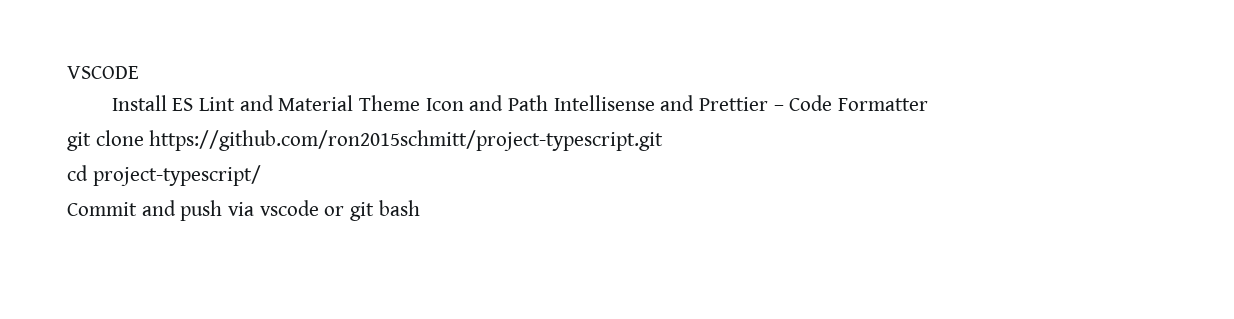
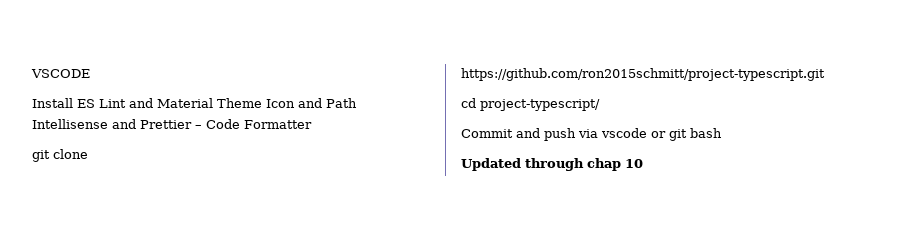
(420, 208) none -> [461,158,643,171] // Updated through chap 10

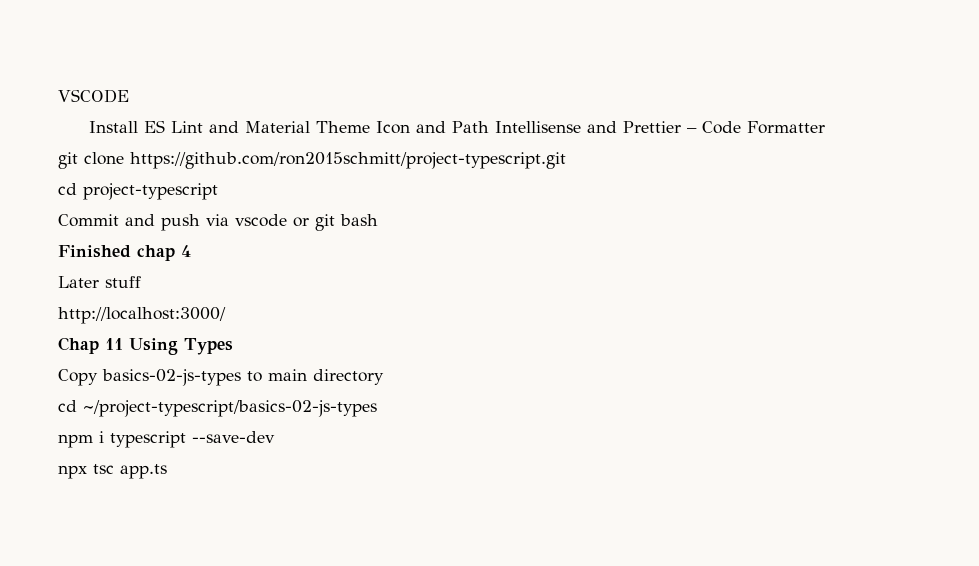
[480,99,600,111] project-typescript/ -> [83,183,218,200] project-typescript
[461,158,643,171] Updated through chap 10 -> [58,245,191,261] [58,276,141,288] [58,307,226,324] [58,337,233,355] [58,369,384,386] [58,400,377,417] [58,431,275,448] [58,464,167,479] Finished chap 4 // Later stuff // http://localhost:3000/ // Chap 11 Using Types // Copy basics-02-js-types to main directory // cd ~/project-typescript/basics-02-js-types // npm i typescript --save-dev // npx tsc app.ts

